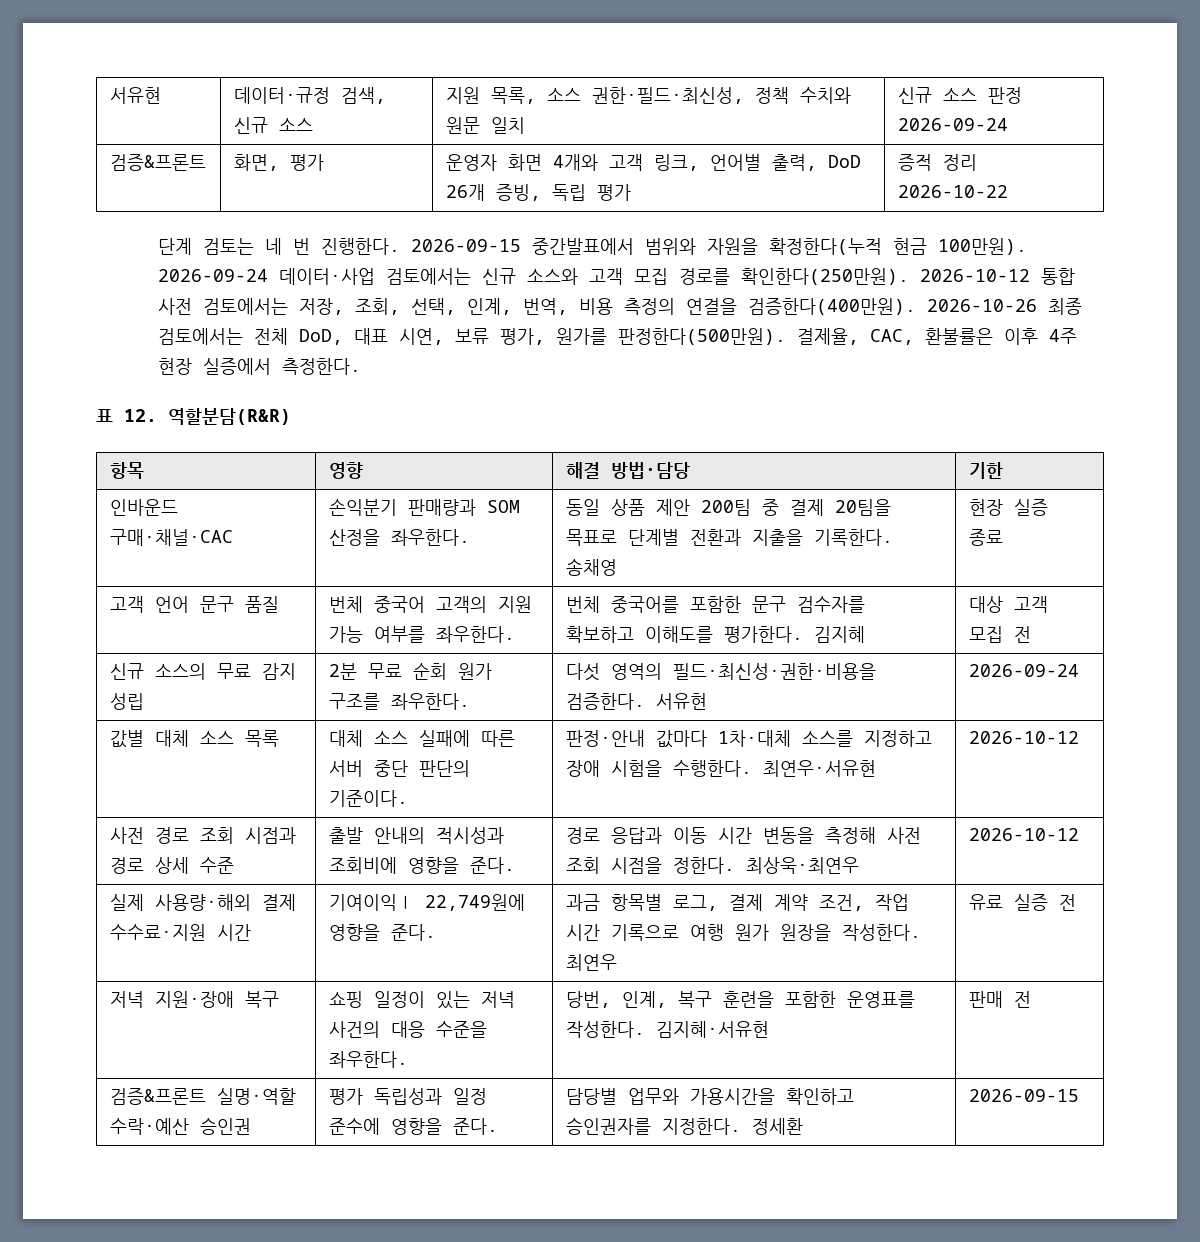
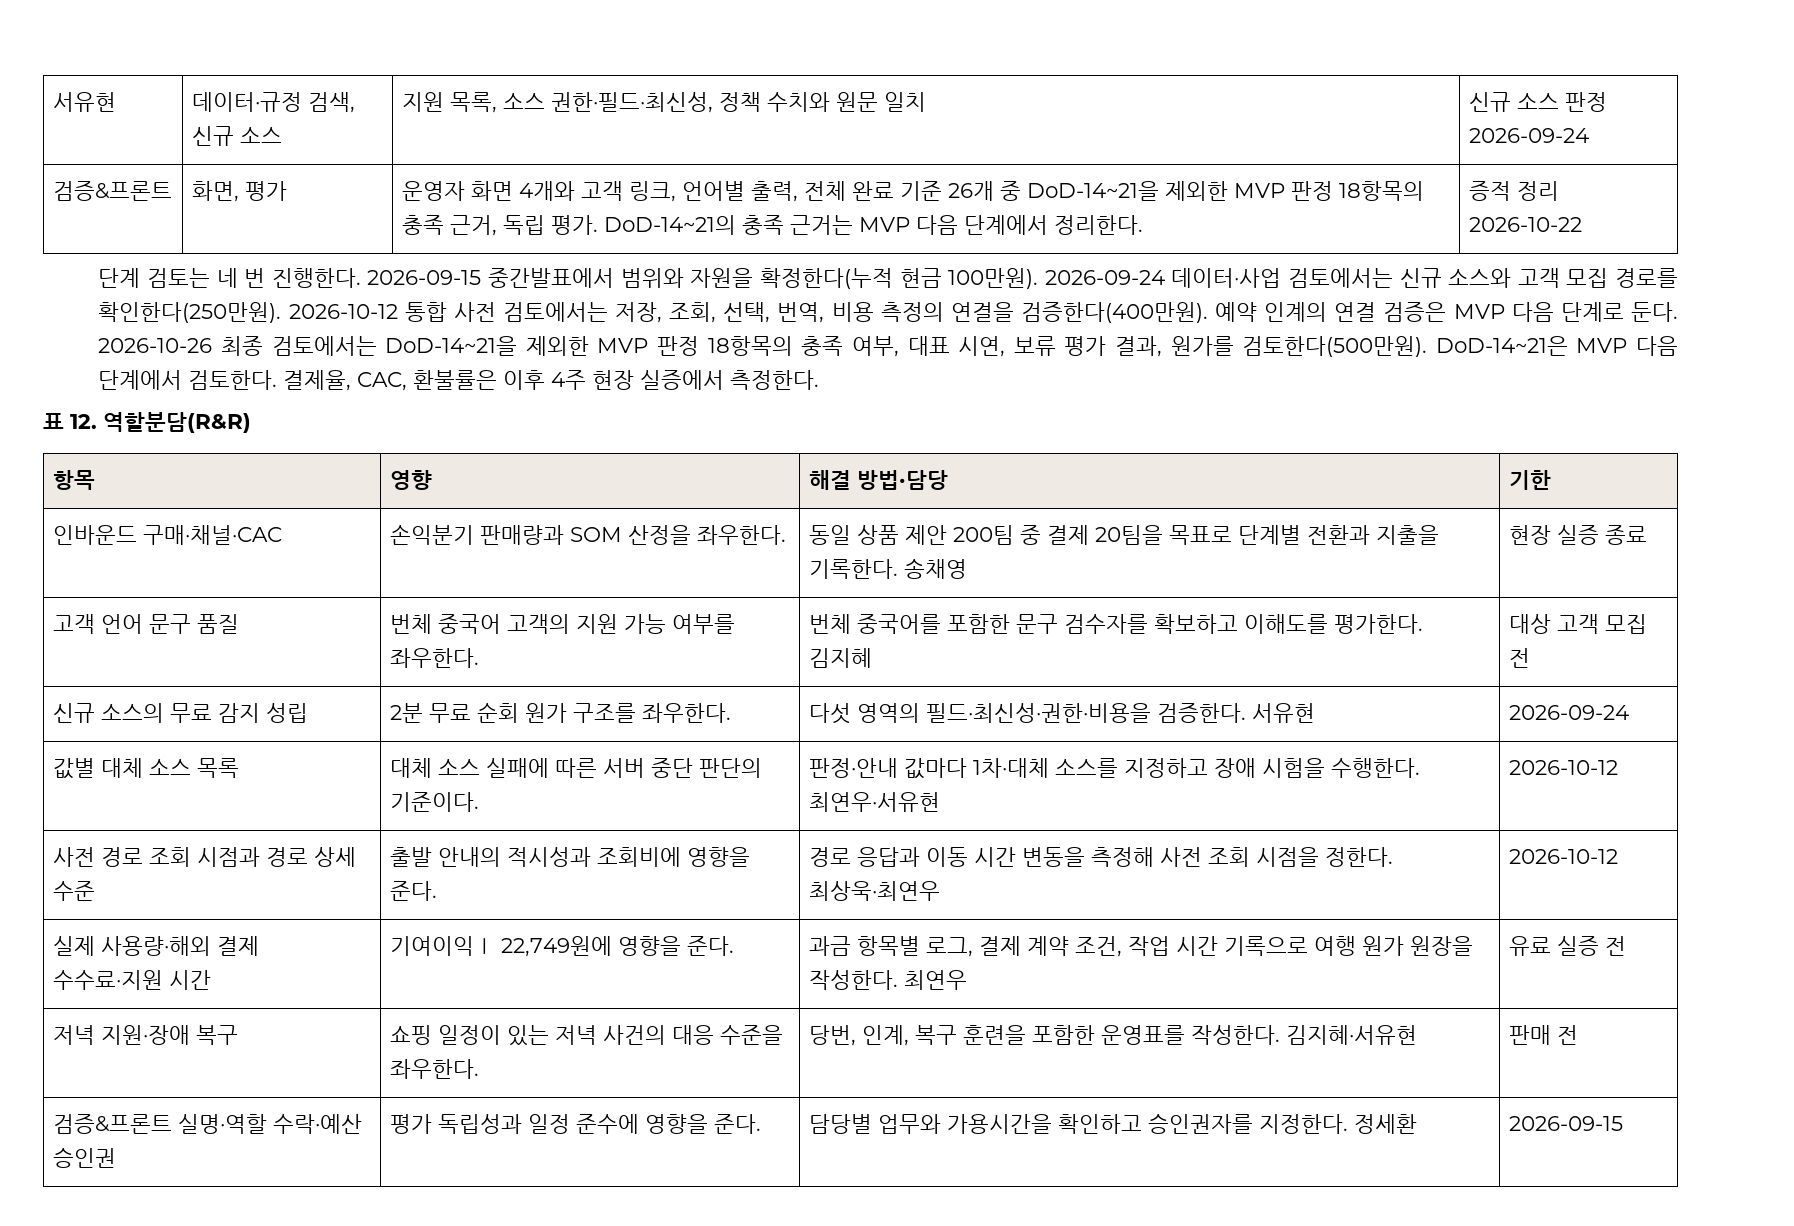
[827,155,861,168] [445,184,631,201] DoD 26개 증빙, 독립 평가 -> [803,181,1424,201] [401,215,1143,236] 전체 완료 기준 26개 중 DoD-14~21을 제외한 MVP 판정 18항목의 충족 근거, 독립 평가. DoD-14~21의 충족 근거는 MVP 다음 단계에서 정리한다.
[467,298,513,315] 인계, -> (771, 312) none
[927,298,1083,315] [158,328,787,345] 2026-10-26 최종 검토에서는 전체 DoD, 대표 시연, 보류 평가, 원가를 판정한다(500만원). -> [1215,302,1679,322] [98,336,1679,357] [98,370,278,390] 예약 인계의 연결 검증은 MVP 다음 단계로 둔다. 2026-10-26 최종 검토에서는 DoD-14~21을 제외한 MVP 판정 18항목의 충족 여부, 대표 시연, 보류 평가 결과, 원가를 검토한다(500만원). DoD-14~21은 MVP 다음 단계에서 검토한다.

